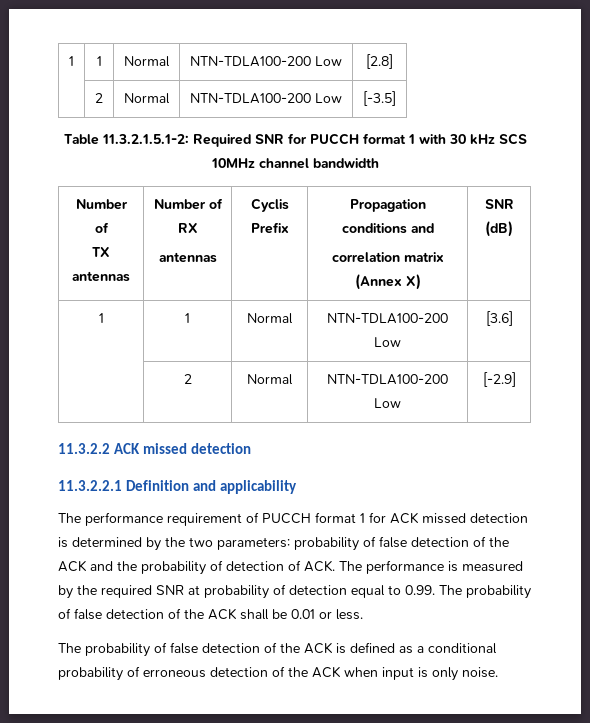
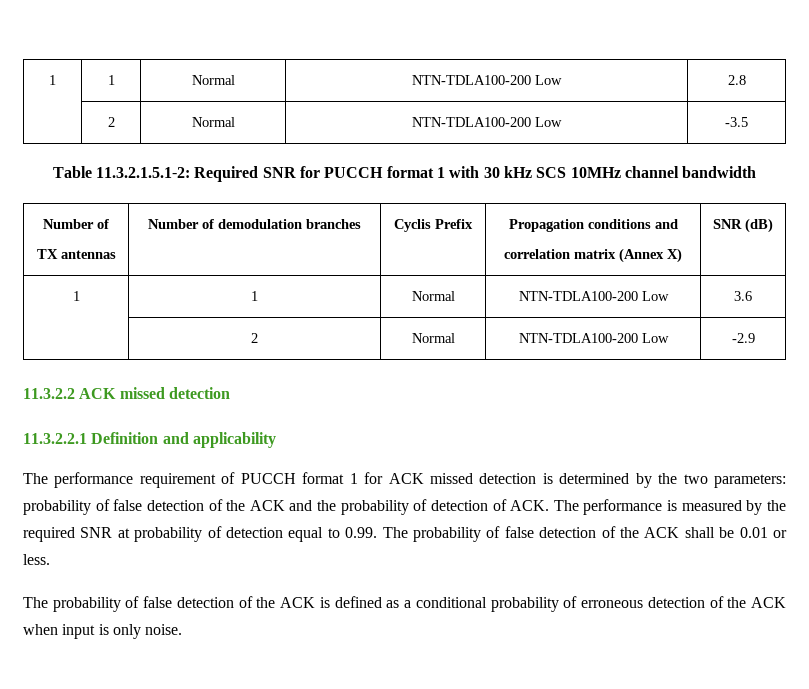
[69,56,74,66] [96,56,102,66] [124,56,170,67] [190,56,342,67] [366,54,393,69] [95,93,103,103] [124,93,170,104] [190,93,342,104] [363,91,396,106] 1 | 1 | Normal | NTN-TDLA100-200 Low | [2.8] // | 2 | Normal | NTN-TDLA100-200 Low | [-3.5] -> [49,75,56,85] [107,75,115,85] [191,75,235,85] [412,75,562,85] [727,75,746,85] [107,117,115,127] [191,117,235,127] [412,117,562,127] [725,117,748,127] 1 | 1 | Normal | NTN-TDLA100-200 Low | 2.8 // | 2 | Normal | NTN-TDLA100-200 Low | -3.5
[177,223,198,233] [158,252,217,263] RX // antennas -> [217,219,361,229] demodulation branches
[485,311,513,326] [183,374,192,384] [247,374,293,385] [327,374,448,385] [374,398,401,408] [482,372,516,387] [3.6] // | 2 | Normal | NTN-TDLA100-200 Low | [-2.9] -> [734,291,752,301] [250,333,258,343] [411,333,455,343] [518,333,669,343] [731,333,755,343] 3.6 // | 2 | Normal | NTN-TDLA100-200 Low | -2.9

